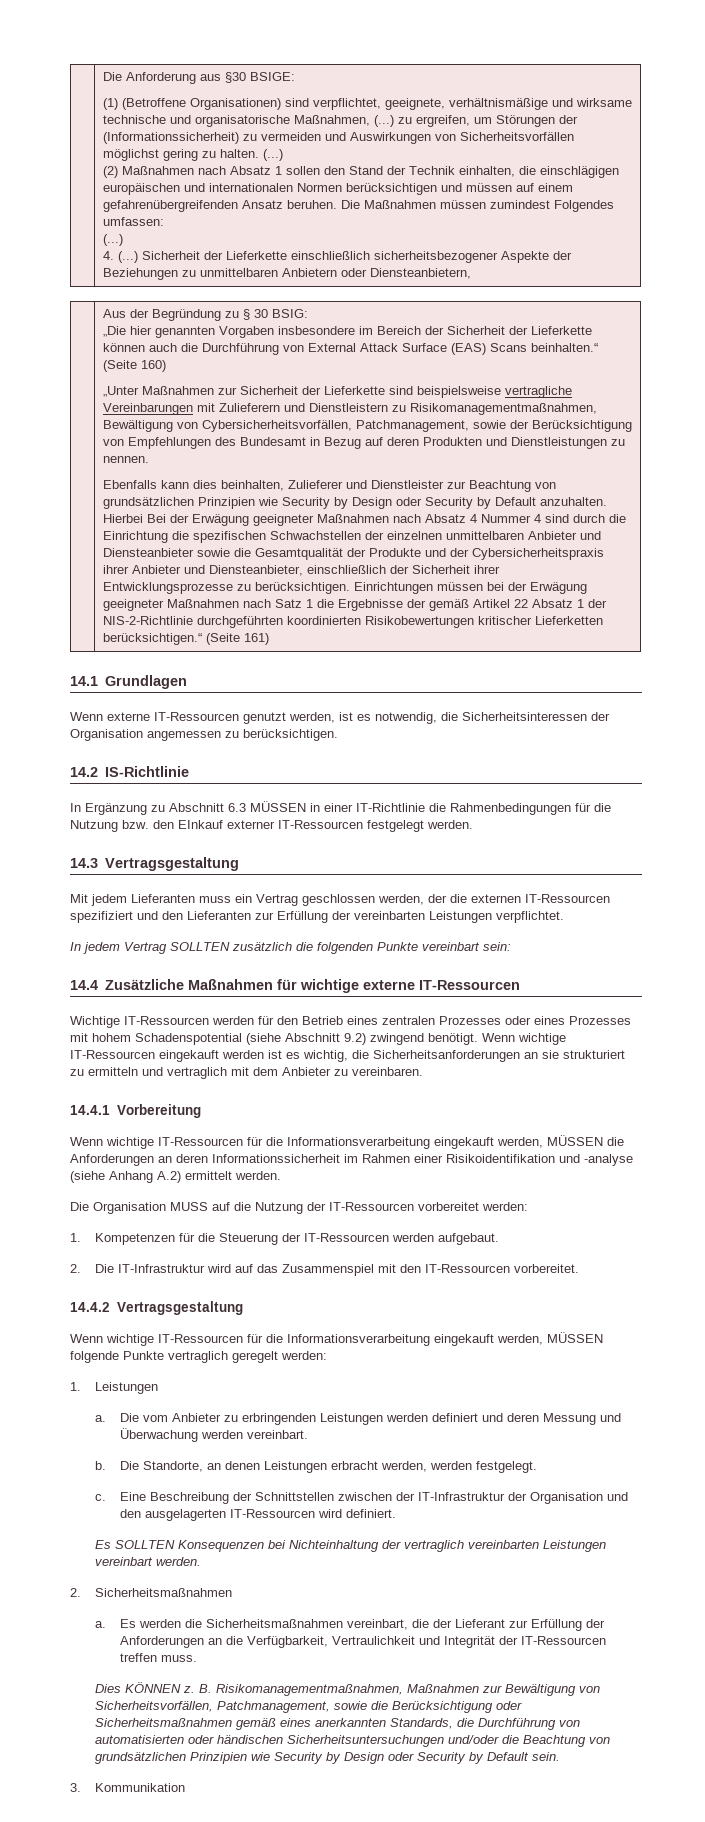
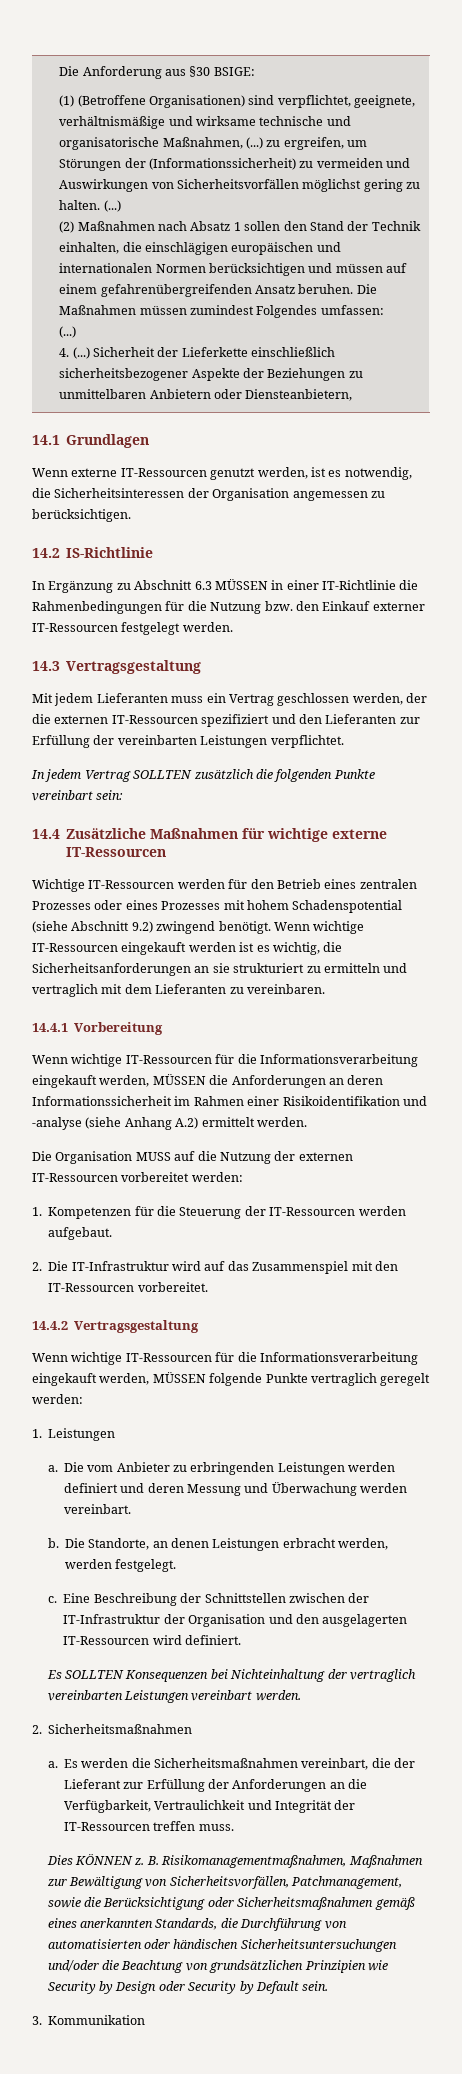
[102,309,308,321] [102,326,592,338] [102,343,598,355] [102,360,166,372] [102,386,572,398] [102,403,597,415] [102,420,632,432] [102,437,625,449] [102,456,149,463] [102,480,556,492] [102,497,607,509] [102,514,626,526] [102,531,601,543] [102,548,604,560] [102,565,500,576] [102,582,587,594] [102,599,607,611] [102,616,603,628] [102,633,269,645] // | Aus der Begründung zu § 30 BSIG: // „Die hier genannten Vorgaben insbesondere im Bereich der Sicherheit der Lieferkette können auch die Durchführung von External Attack Surface (EAS) Scans beinhalten.“ (Seite 160) // „Unter Maßnahmen zur Sicherheit der Lieferkette sind beispielsweise vertragliche Vereinbarungen mit Zulieferern und Dienstleistern zu Risikomanagementmaßnahmen, Bewältigung von Cybersicherheitsvorfällen, Patchmanagement, sowie der Berücksichtigung von Empfehlungen des Bundesamt in Bezug auf deren Produkten und Dienstleistungen zu nennen. // Ebenfalls kann dies beinhalten, Zulieferer und Dienstleister zur Beachtung von grundsätzlichen Prinzipien wie Security by Design oder Security by Default anzuhalten. Hierbei Bei der Erwägung geeigneter Maßnahmen nach Absatz 4 Nummer 4 sind durch die Einrichtung die spezifischen Schwachstellen der einzelnen unmittelbaren Anbieter und Diensteanbieter sowie die Gesamtqualität der Produkte und der Cybersicherheitspraxis ihrer Anbieter und Diensteanbieter, einschließlich der Sicherheit ihrer Entwicklungsprozesse zu berücksichtigen. Einrichtungen müssen bei der Erwägung geeigneter Maßnahmen nach Satz 1 die Ergebnisse der gemäß Artikel 22 Absatz 1 der NIS-2-Richtlinie durchgeführten koordinierten Risikobewertungen kritischer Lieferketten berücksichtigen.“ (Seite 161) -> (353, 395) none
[178,820,223,829] EInkauf -> [322,601,371,611] Einkauf
[282,1067,331,1076] Anbieter -> [155,984,227,994] Lieferanten
(326, 1206) none -> [298,1152,353,1161] externen

